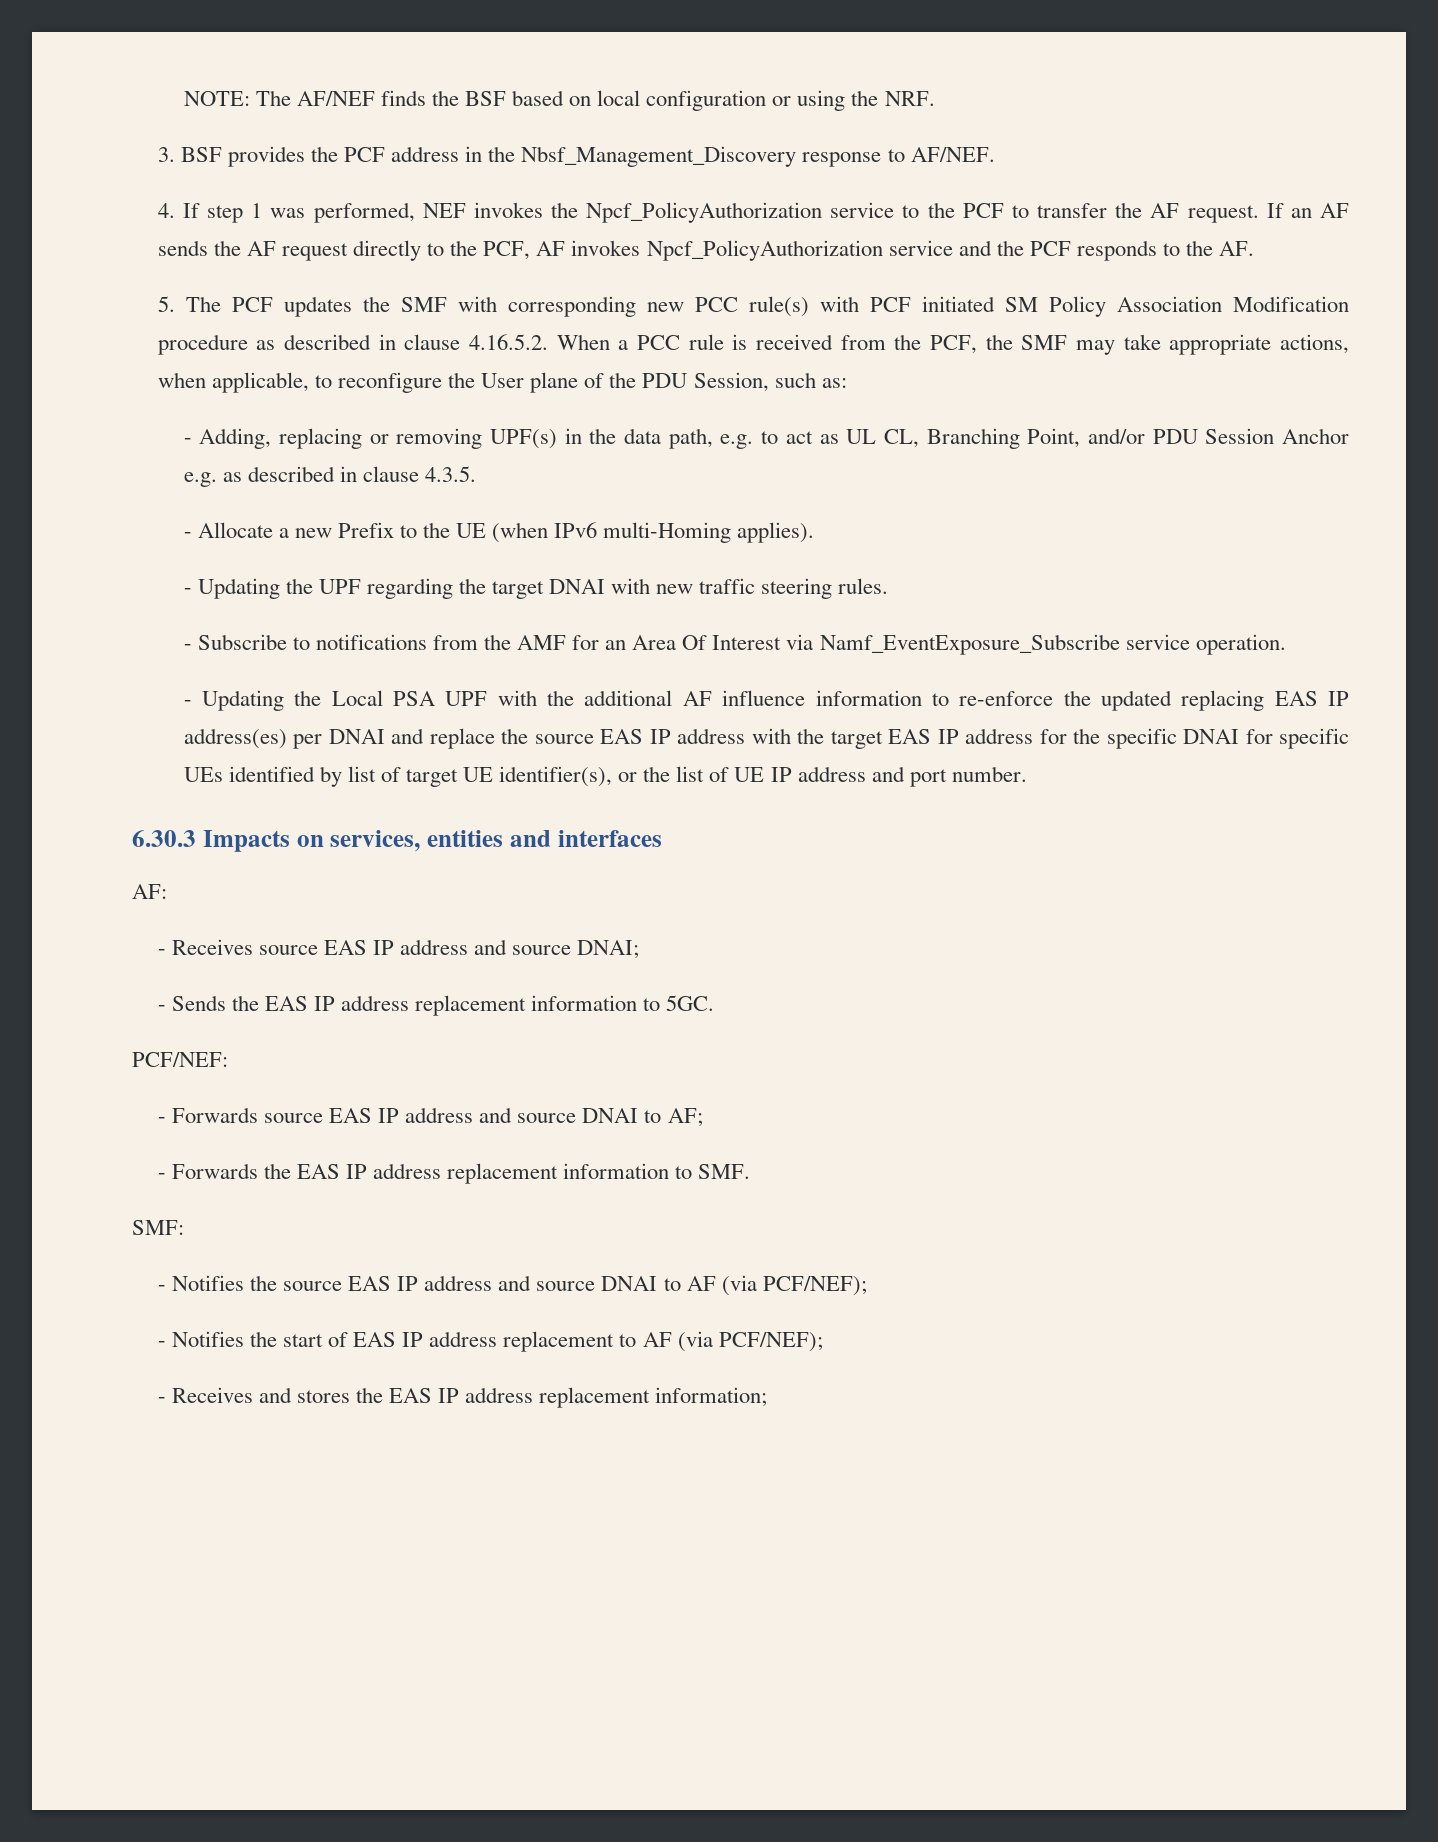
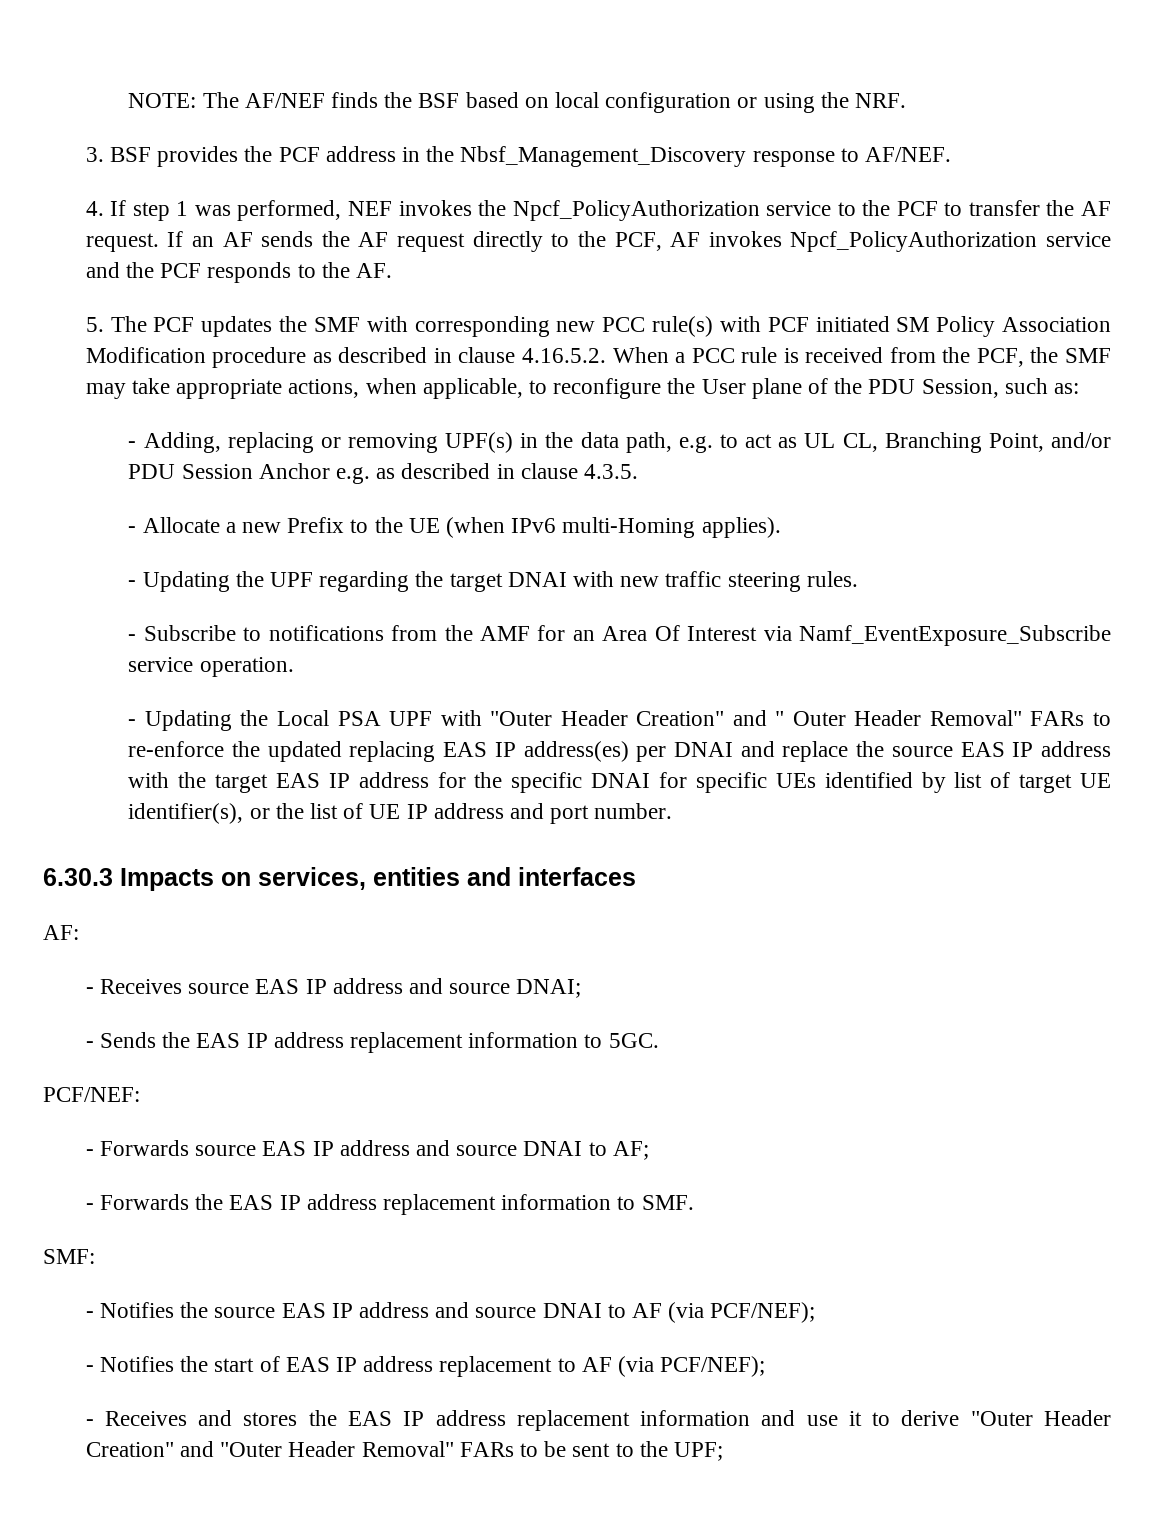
[547,690,922,706] the additional AF influence information -> [490,710,1085,726] "Outer Header Creation" and " Outer Header Removal" FARs
[655,1387,768,1407] information; -> [640,1410,1111,1426] [85,1441,723,1461] information and use it to derive "Outer Header Creation" and "Outer Header Removal" FARs to be sent to the UPF;

